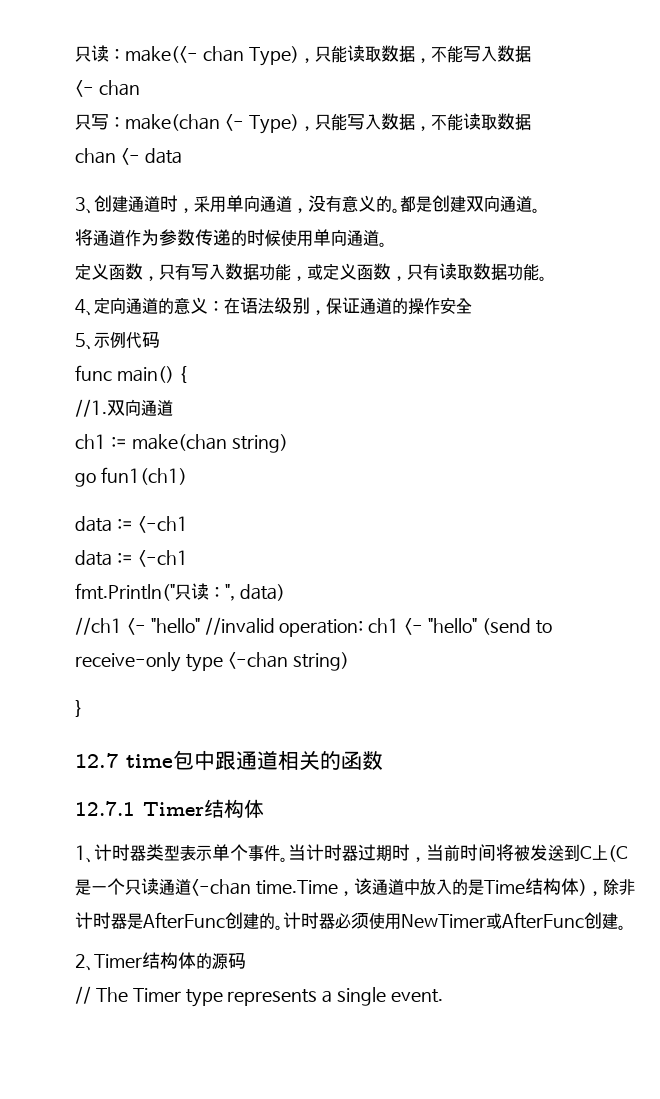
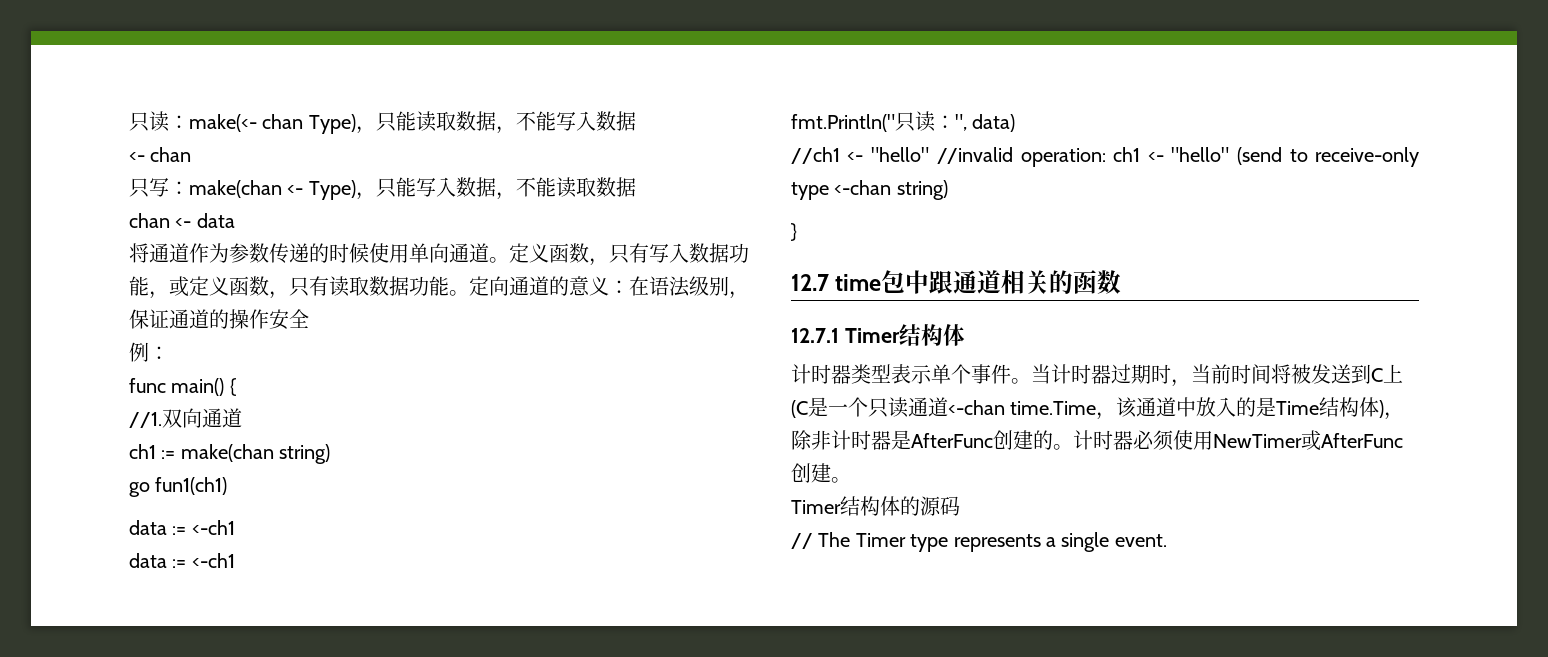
[75,195,540,214] // 3、创建通道时，采用单向通道，没有意义的。都是创建双向通道。 -> (235, 220) none
(387, 244) // -> (509, 260) none
[75,299,94,316] // 4、 -> (469, 293) none
[75,331,160,350] 5、示例代码 -> [129,342,169,362] 例：
[75,845,94,863] 1、 -> (965, 335) none
[75,954,94,971] 2、 -> (851, 480) none

